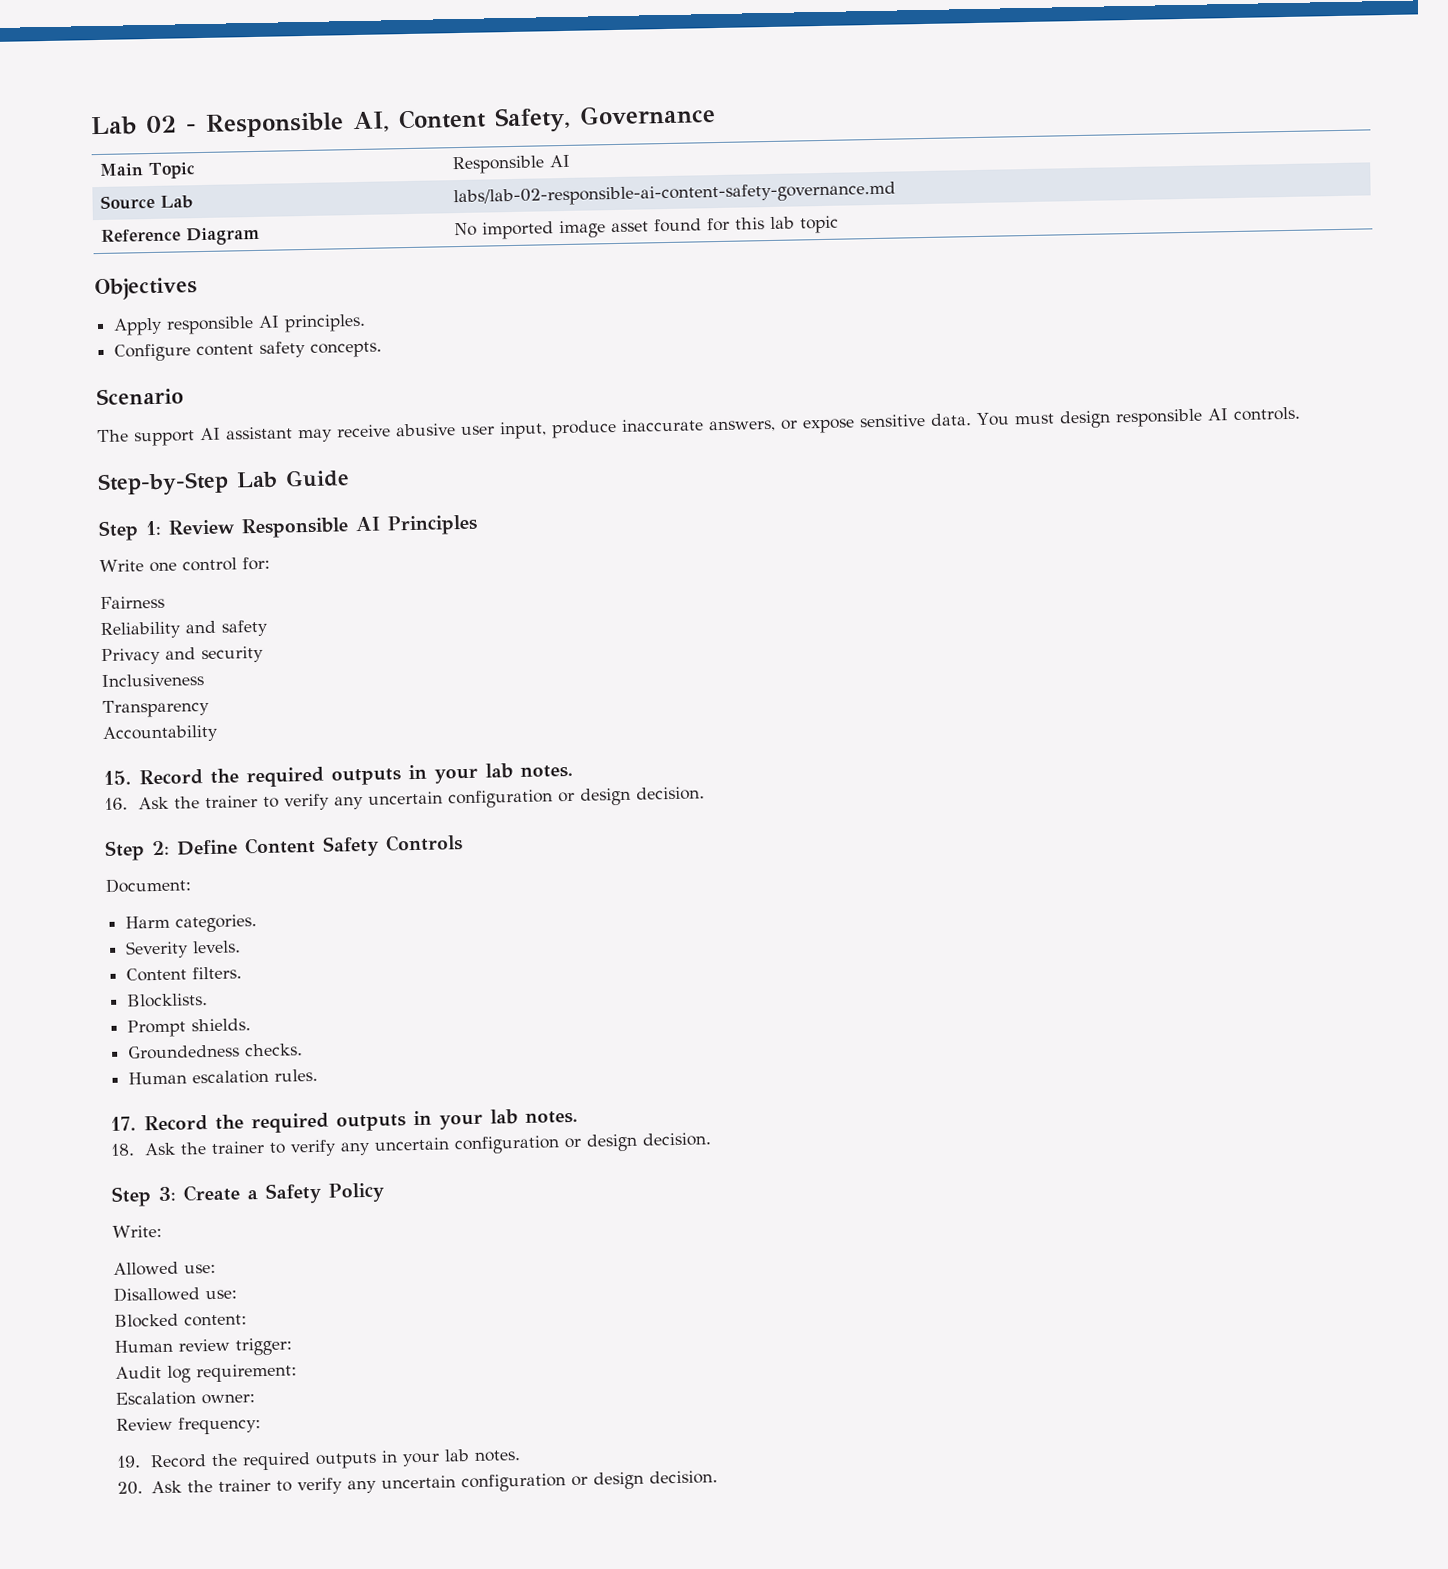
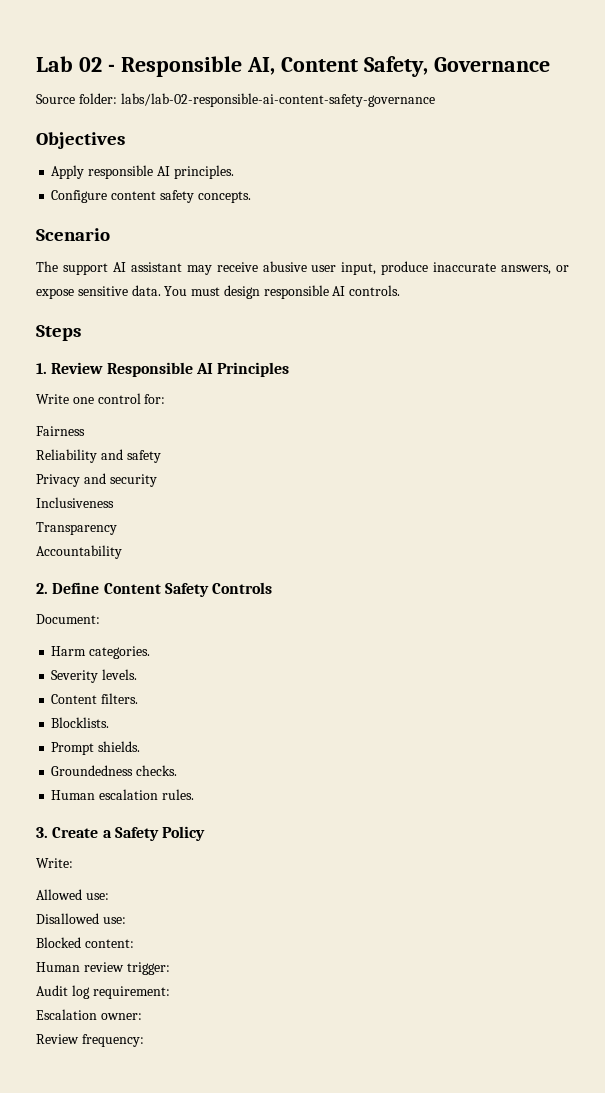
[99,162,197,180] [452,154,572,175] [100,194,194,210] [453,181,897,208] [101,226,261,246] [454,215,840,240] // Main Topic | Responsible AI // Source Lab | labs/lab-02-responsible-ai-content-safety-governance.md // Reference Diagram | No imported image asset found for this lab topic -> [36,93,435,107] // Source folder: labs/lab-02-responsible-ai-content-safety-governance
[97,469,350,497] [98,520,162,542] Step-by-Step Lab Guide // Step 1: -> [36,325,81,341] [36,363,47,374] Steps // 1.
[103,763,573,788] [104,786,705,811] [104,840,170,861] 15. Record the required outputs in your lab notes. // 16. Ask the trainer to verify any uncertain configuration or design decision. // Step 2: -> [36,583,48,594] 2.
[110,1109,578,1134] [110,1132,711,1157] [111,1186,176,1207] 17. Record the required outputs in your lab notes. // 18. Ask the trainer to verify any uncertain configuration or design decision. // Step 3: -> [36,827,48,838] 3.
[116,1449,521,1471] [117,1470,718,1495] // 19. Record the required outputs in your lab notes. // 20. Ask the trainer to verify any uncertain configuration or design decision. -> (144, 1040) none

